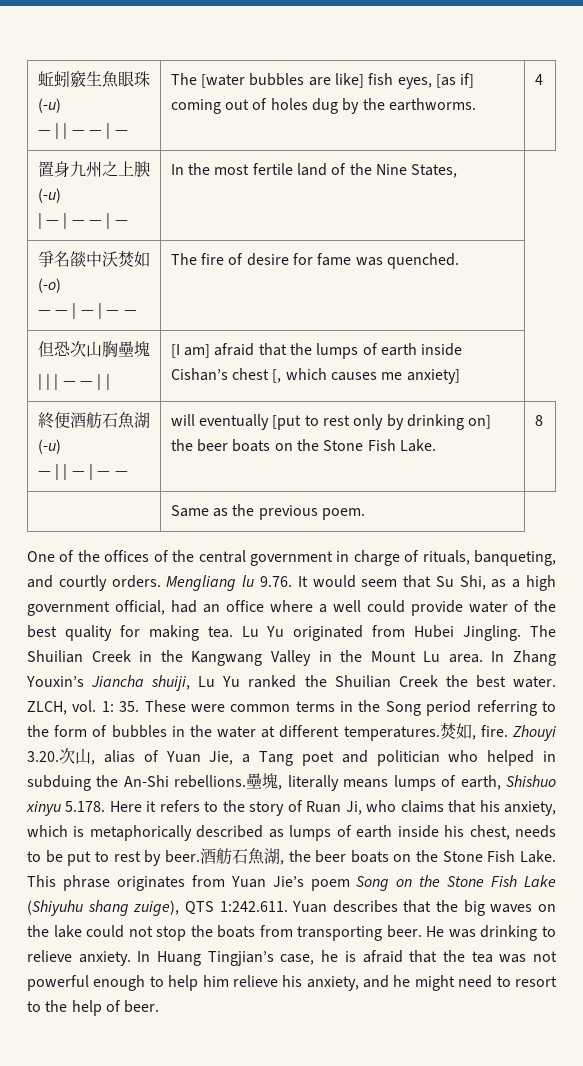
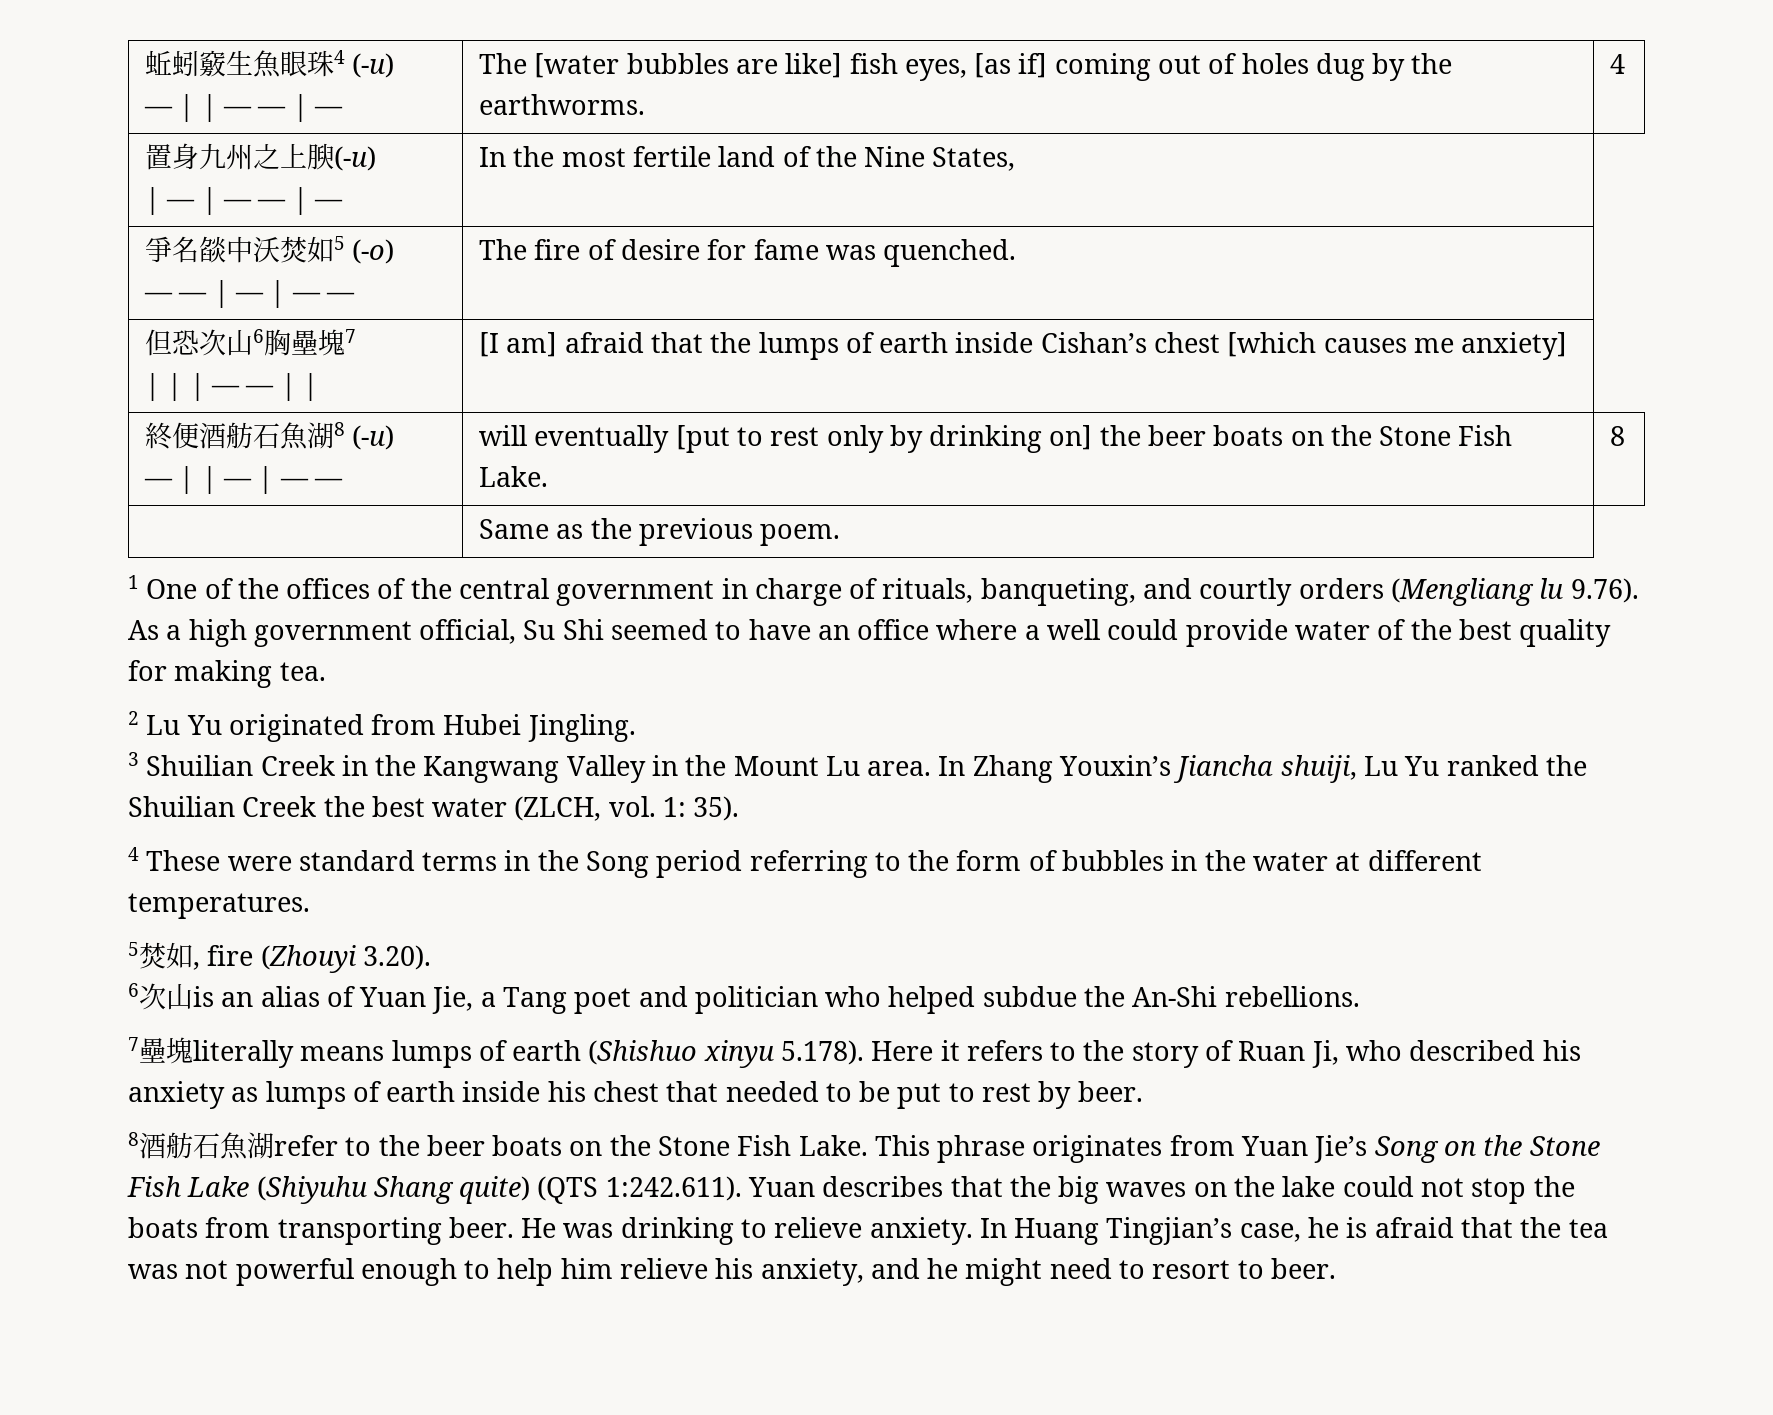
(150, 79) none -> [334,50,346,64] 4
(150, 259) none -> [334,236,346,250] 5
(102, 349) none -> [253,329,265,343] 6
(150, 349) none -> [345,329,357,343] 7
[272,368,327,383] [, which -> [1227,332,1317,357] [which
(150, 420) none -> [334,422,346,436] 8
(365, 514) none -> [128,575,139,589] 1
[111,575,556,591] [27,600,197,616] orders. Mengliang lu 9.76. It would seem that Su Shi, as a high government official, had -> [1298,578,1639,606] [128,619,811,647] orders (Mengliang lu 9.76). As a high government official, Su Shi seemed to have
(233, 632) none -> [128,711,139,725] // 2
[530,625,557,637] The -> [128,752,139,766] // 3
[513,676,557,688] [27,700,140,715] water. ZLCH, vol. 1: 35. -> [432,796,740,821] [128,847,139,861] water (ZLCH, vol. 1: 35). // 4
[230,704,291,712] common -> [298,850,415,871] standard
(440, 733) none -> [128,942,139,956] // 5
[480,725,556,741] [27,748,95,765] fire. Zhouyi 3.20.次山, -> [207,945,431,973] [128,983,254,1010] fire (Zhouyi 3.20). // 6次山is an
[543,751,556,762] [27,775,91,791] in subduing -> [982,986,1077,1007] subdue
[246,773,283,790] 壘塊, -> [128,1037,193,1064] // 7壘塊
[460,775,556,790] [26,801,106,816] earth, Shishuo xinyu 5.178. -> [512,1040,865,1068] earth (Shishuo xinyu 5.178).
[400,800,557,816] [27,825,264,841] claims that his anxiety, which is metaphorically described -> [1409,1040,1581,1061] [128,1081,225,1109] described his anxiety
[469,825,556,840] chest, needs -> [593,1081,819,1102] chest that needed
[199,848,284,865] 酒舫石魚湖, -> [128,1132,372,1160] // 8酒舫石魚湖refer to
[310,879,350,891] poem -> (1368, 1149) none
[87,900,288,916] shang zuige), QTS 1:242.611. -> [373,1176,742,1204] Shang quite) (QTS 1:242.611).
[45,1000,121,1016] the help of -> (1264, 1269) none

